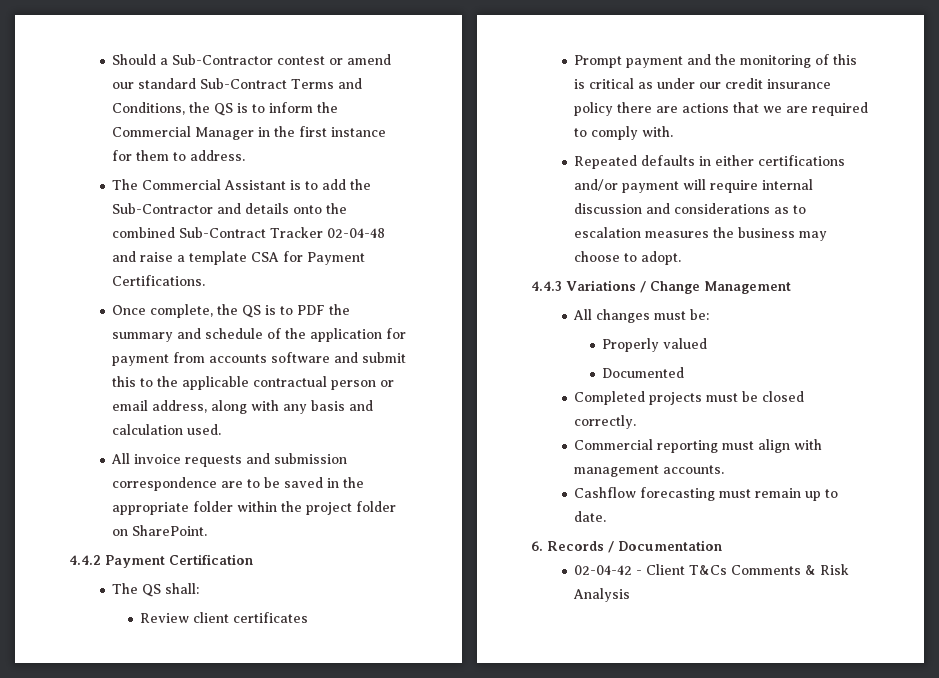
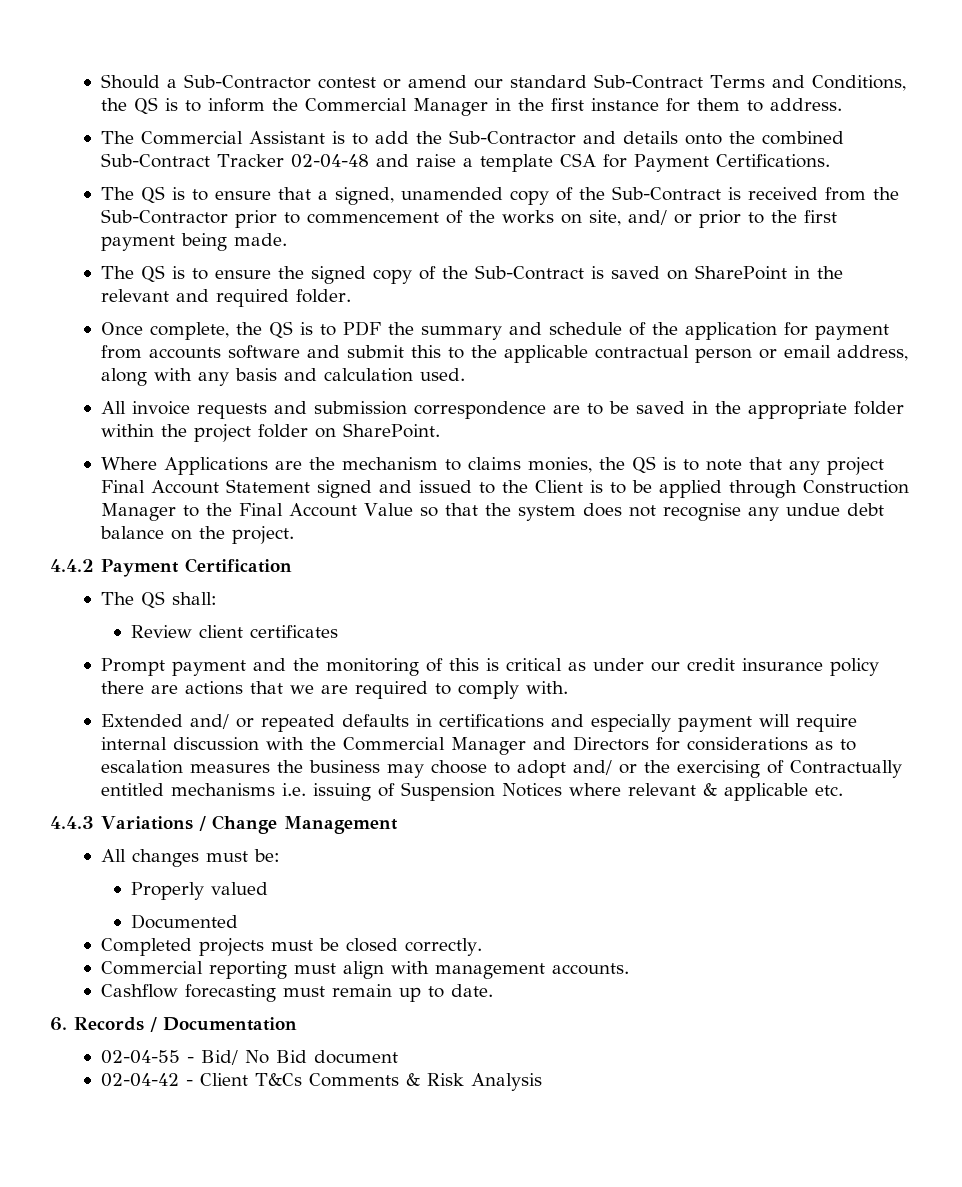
(206, 280) none -> [100,186,899,205] [100,209,837,228] [100,233,287,251] [100,265,843,284] [100,289,351,307] // The QS is to ensure that a signed, unamended copy of the Sub-Contract is received from the Sub-Contractor prior to commencement of the works on site, and/ or prior to the first payment being made. // The QS is to ensure the signed copy of the Sub-Contract is saved on SharePoint in the relevant and required folder.
(208, 530) none -> [100,456,884,475] [100,479,909,498] [100,503,884,521] [99,526,294,544] // Where Applications are the mechanism to claims monies, the QS is to note that any project Final Account Statement signed and issued to the Client is to be applied through Construction Manager to the Final Account Value so that the system does not recognise any undue debt balance on the project.
[574,155,846,169] [574,179,619,191] Repeated defaults in either certifications and/or -> [100,714,671,732] Extended and/ or repeated defaults in certifications and especially
[646,203,671,214] and -> [265,736,680,755] with the Commercial Manager and Directors for
[641,251,682,265] adopt. -> [516,760,902,778] [100,782,843,801] adopt and/ or the exercising of Contractually entitled mechanisms i.e. issuing of Suspension Notices where relevant & applicable etc.
(722, 545) none -> [100,1050,398,1065] // 02-04-55 - Bid/ No Bid document

